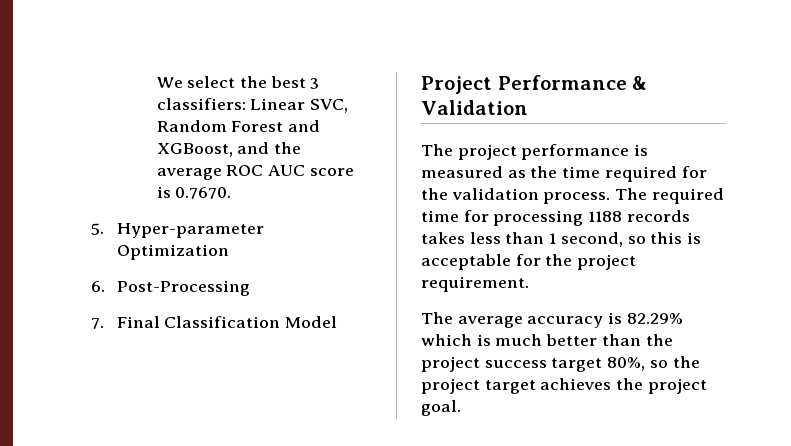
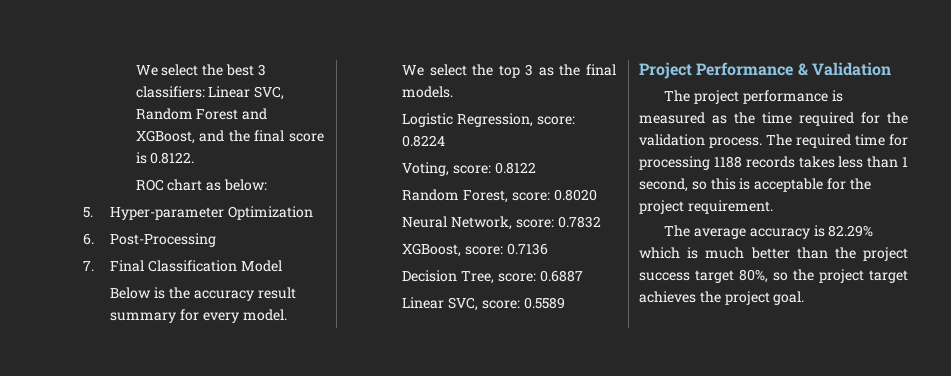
[156,165,354,180] [156,186,232,199] average ROC AUC score is 0.7670. -> [254,130,324,142] [135,152,195,164] [135,179,268,191] final score is 0.8122. // ROC chart as below:
(338, 322) none -> [110,287,296,301] [110,309,287,323] [402,64,616,78] [402,86,454,98] [402,113,576,127] [402,135,446,147] [402,162,537,176] [402,189,597,203] [402,216,601,230] [402,243,549,257] [402,270,583,284] [402,297,565,311] // Below is the accuracy result summary for every model. // We select the top 3 as the final models. // Logistic Regression, score: 0.8224 // Voting, score: 0.8122 // Random Forest, score: 0.8020 // Neural Network, score: 0.7832 // XGBoost, score: 0.7136 // Decision Tree, score: 0.6887 // Linear SVC, score: 0.5589

